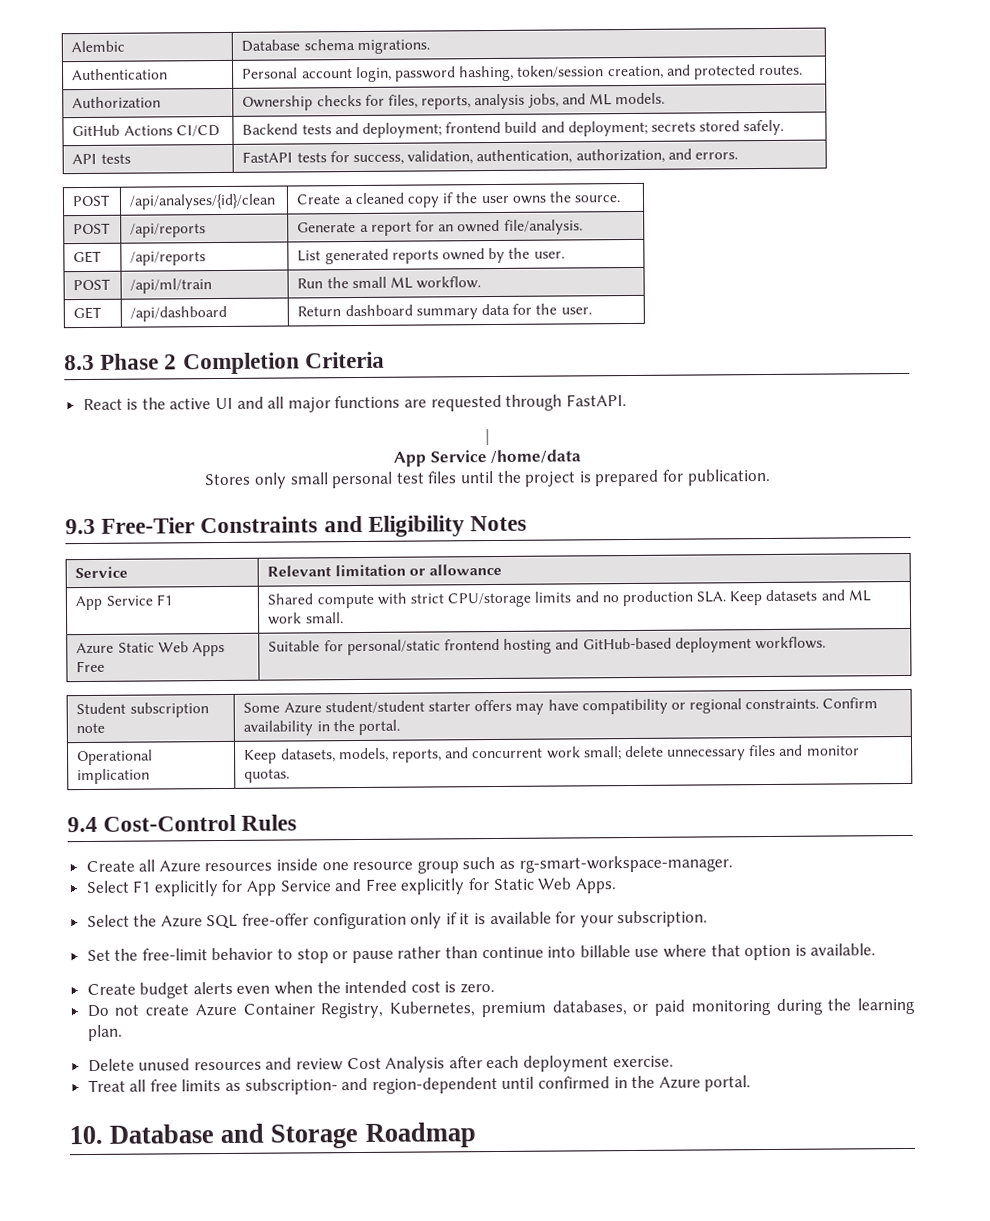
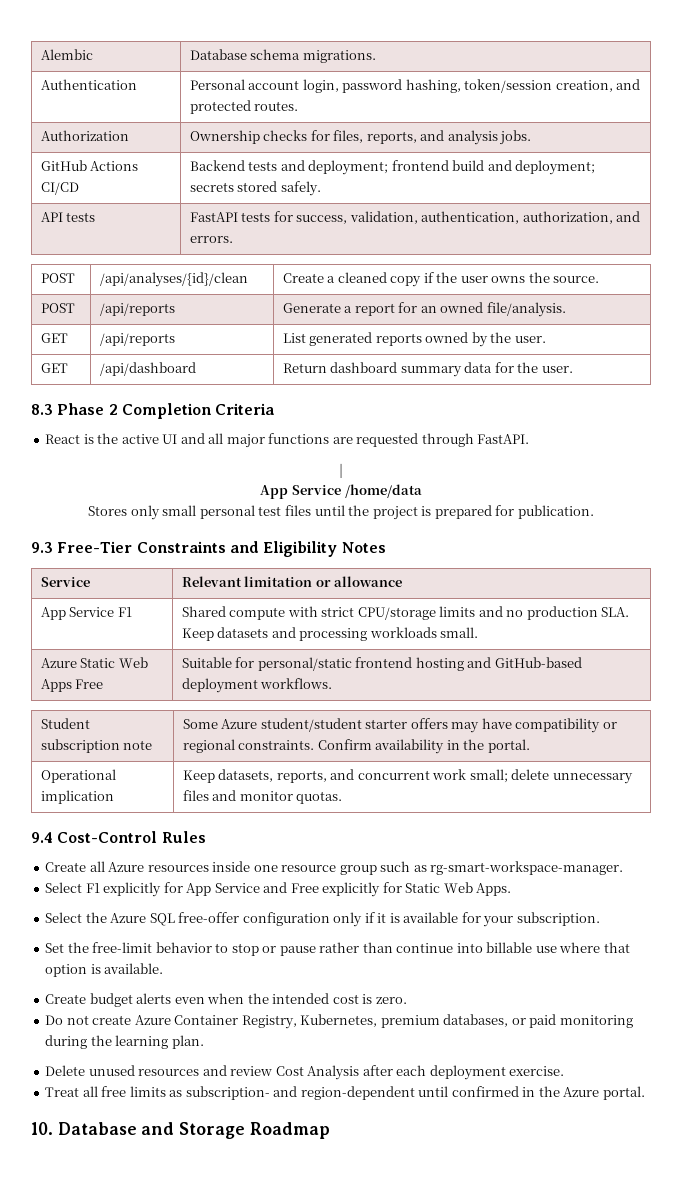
[474,92,666,110] analysis jobs, and ML models. -> [420,130,532,145] and analysis jobs.
[73,278,112,291] [130,278,213,294] [297,276,482,289] // POST | /api/ml/train | Run the small ML workflow. -> (546, 339) none
[847,589,871,602] [268,612,303,625] ML work -> [299,627,437,641] processing workloads
[338,747,389,763] models, -> (274, 775) none

